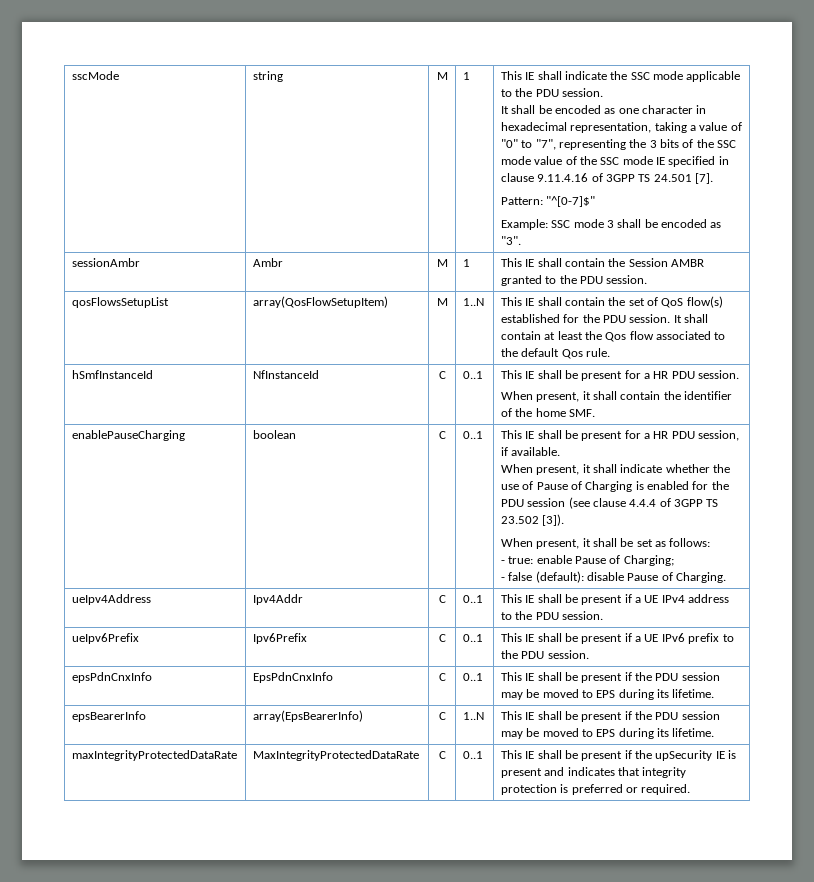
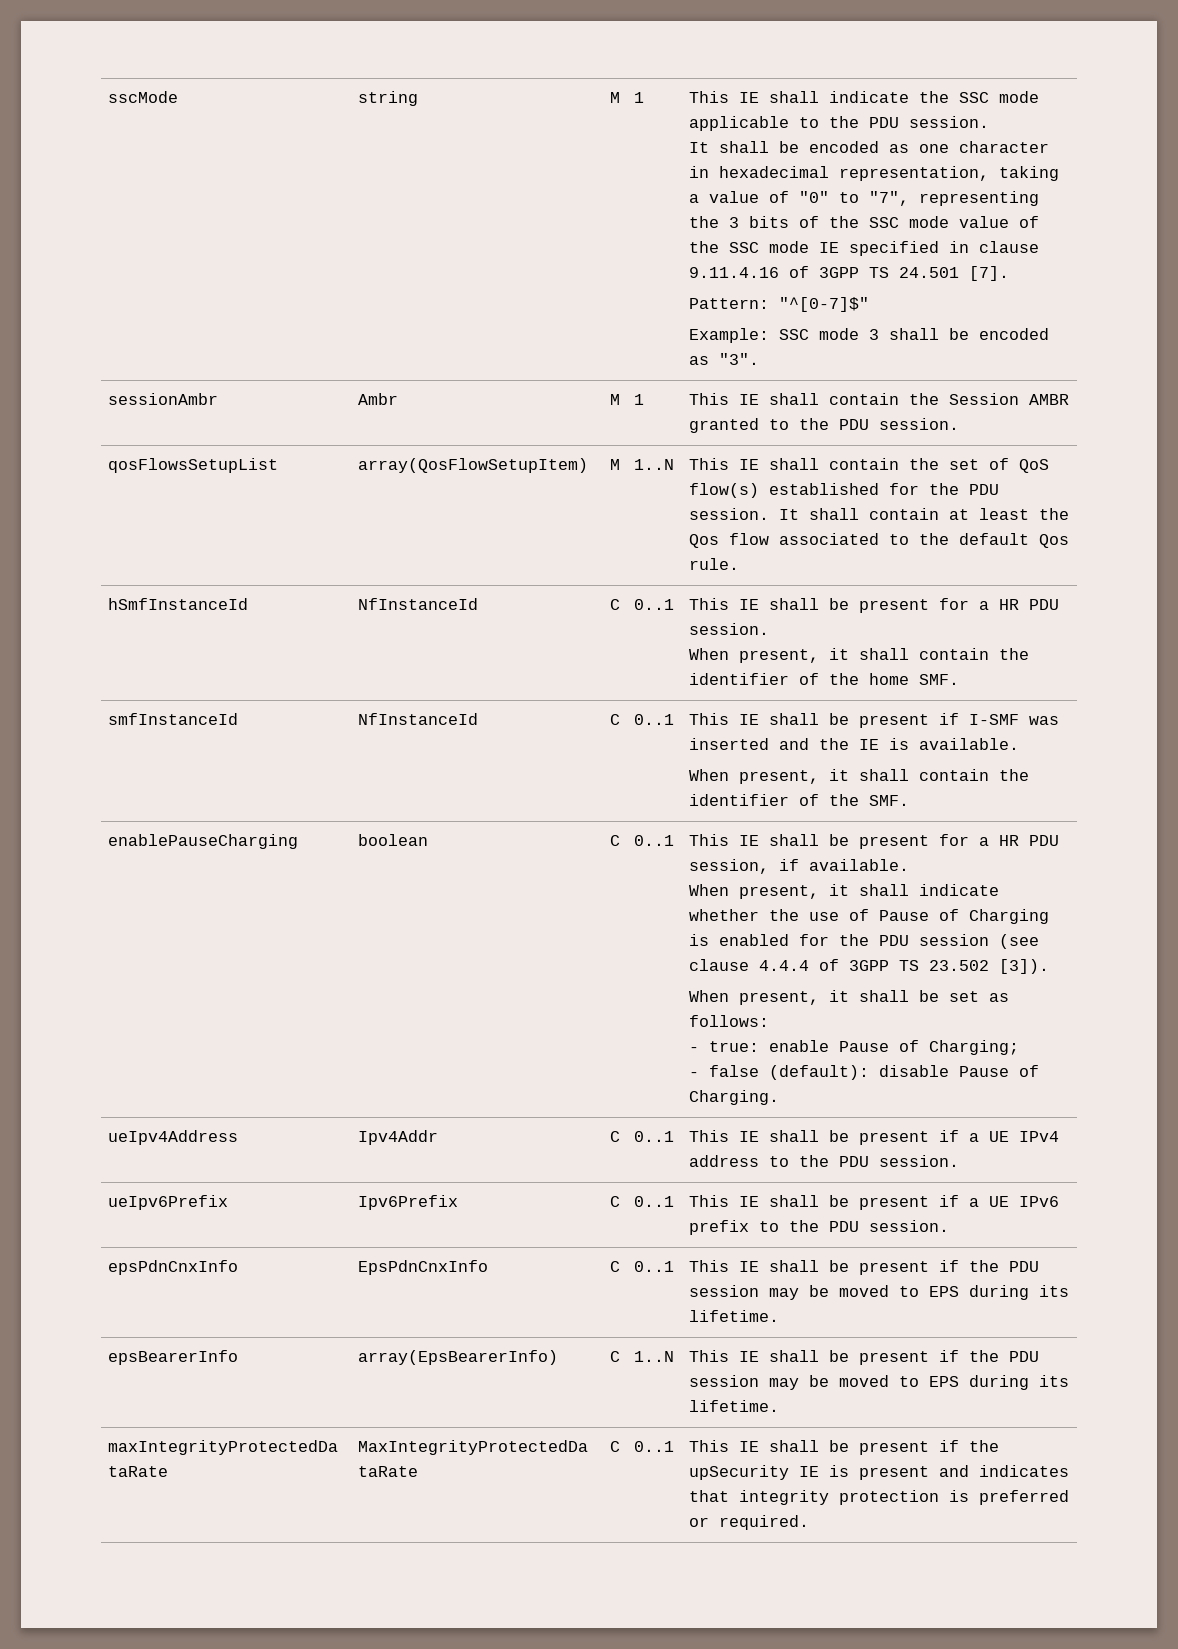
(595, 413) none -> [107,713,238,725] [357,713,478,725] [610,714,620,725] [633,714,674,725] [688,713,1059,728] [688,738,1019,750] [688,769,1029,784] [688,794,909,806] // smfInstanceId | NfInstanceId | C | 0..1 | This IE shall be present if I-SMF was inserted and the IE is available. // When present, it shall contain the identifier of the SMF.

